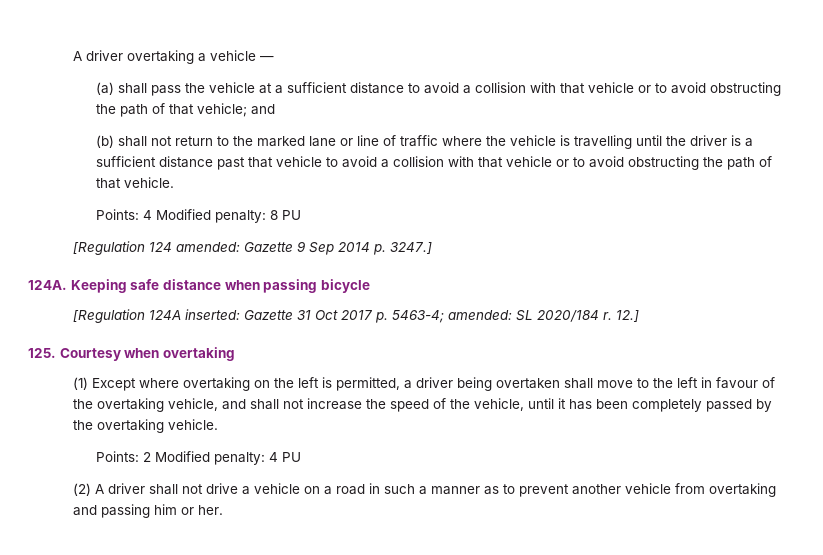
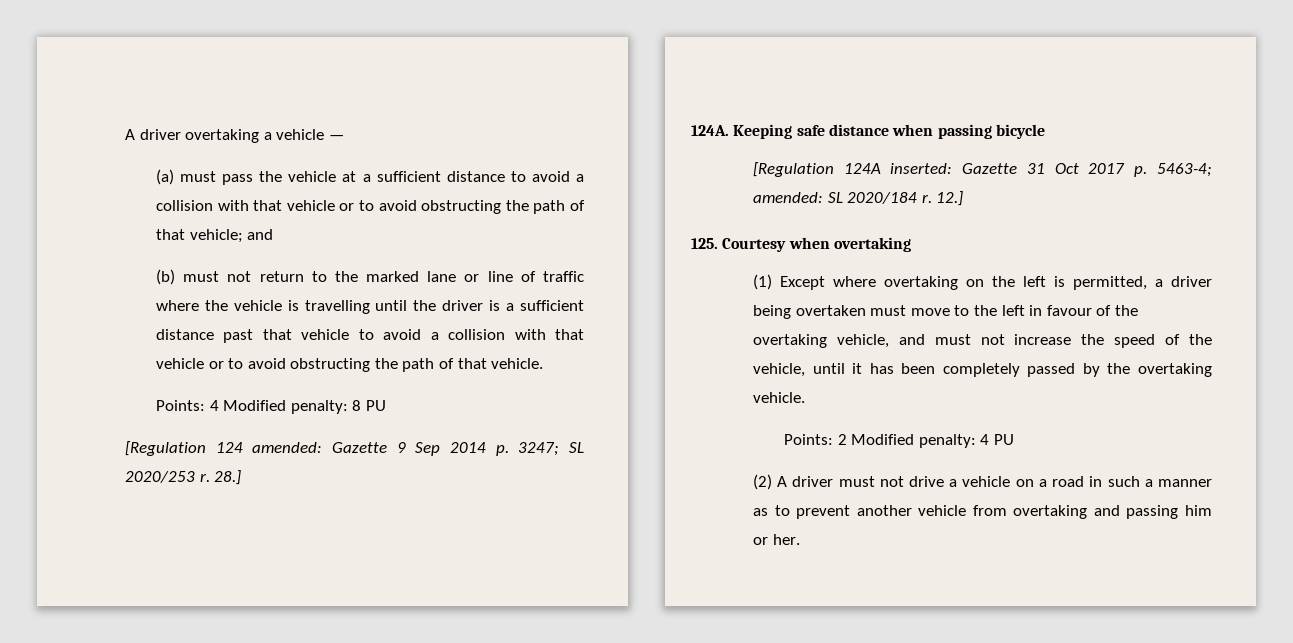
[117,83,147,94] shall -> [180,171,217,182] must
[117,136,147,147] shall -> [183,271,220,282] must
[390,242,433,254] 3247.] -> [518,442,584,456] [124,470,242,485] 3247; SL 2020/253 r. 28.]
[564,378,594,389] shall -> [870,305,907,316] must
[250,399,280,410] shall -> [934,334,971,345] must
[149,484,179,495] shall -> [838,476,875,487] must

